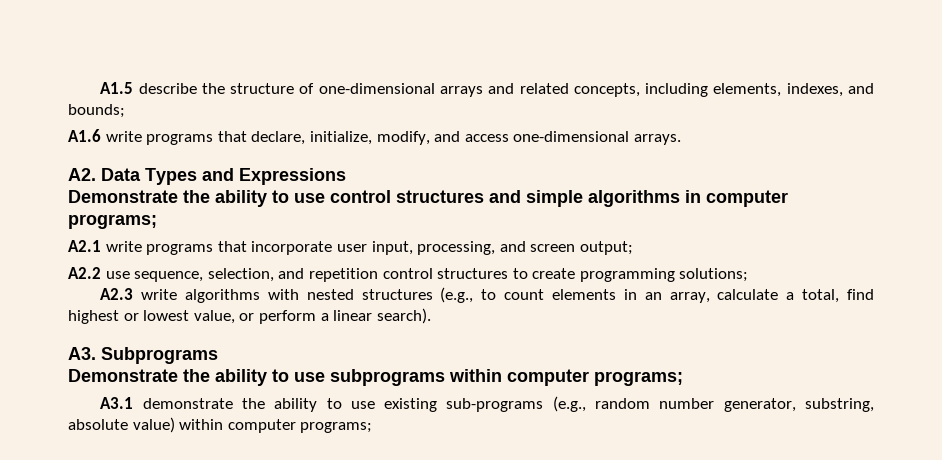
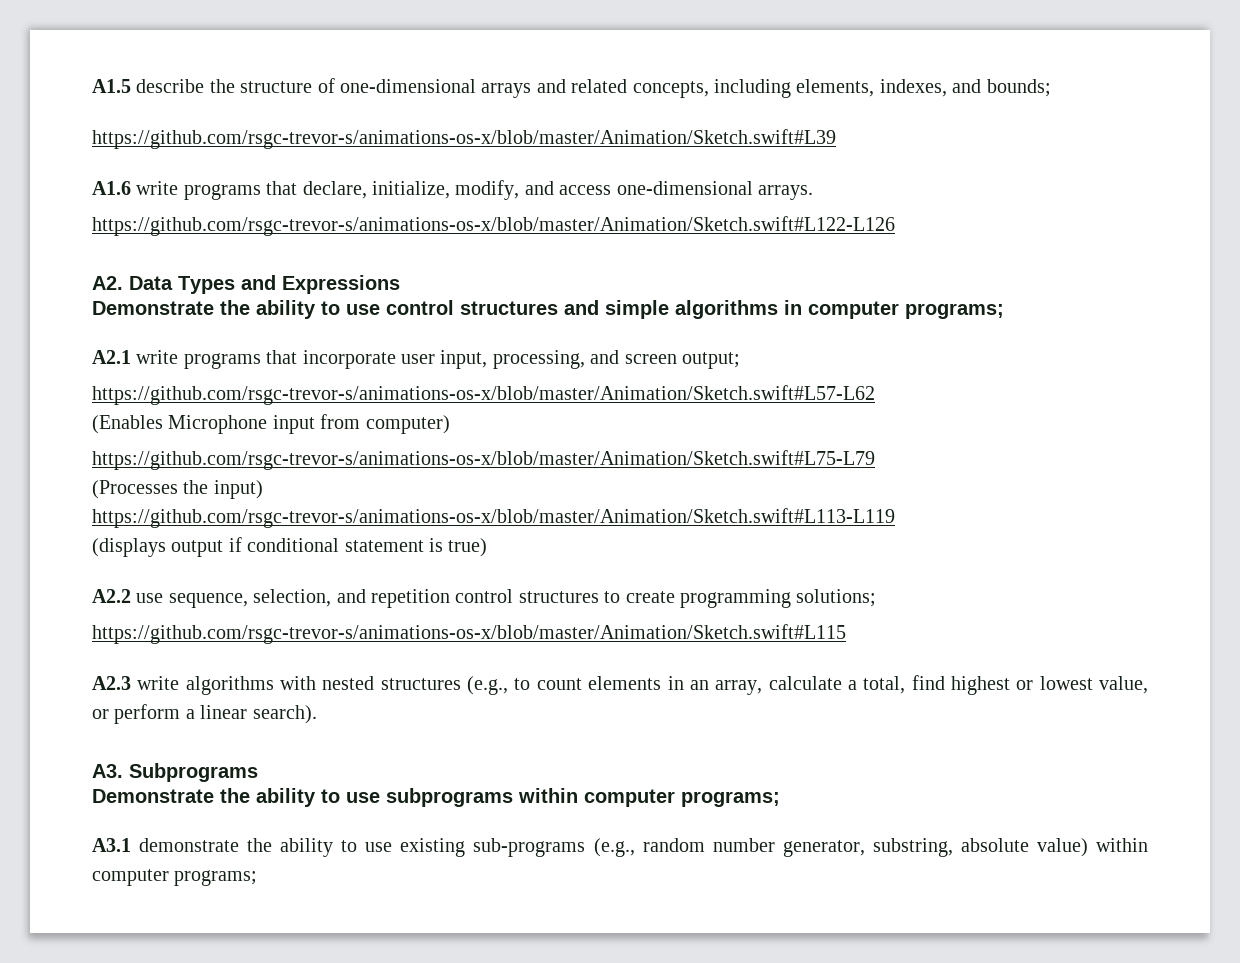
(125, 111) none -> [92,129,836,149] // https://github.com/rsgc-trevor-s/animations-os-x/blob/master/Animation/Sketch.swift#L39
(681, 139) none -> [92,216,895,236] // https://github.com/rsgc-trevor-s/animations-os-x/blob/master/Animation/Sketch.swift#L122-L126
(633, 248) none -> [92,385,875,405] [92,414,450,434] [92,450,875,470] [92,480,263,499] [92,508,895,528] [92,537,488,557] // https://github.com/rsgc-trevor-s/animations-os-x/blob/master/Animation/Sketch.swift#L57-L62 // (Enables Microphone input from computer) // https://github.com/rsgc-trevor-s/animations-os-x/blob/master/Animation/Sketch.swift#L75-L79 // (Processes the input) // https://github.com/rsgc-trevor-s/animations-os-x/blob/master/Animation/Sketch.swift#L113-L119 // (displays output if conditional statement is true)
(749, 275) none -> [92,624,846,644] // https://github.com/rsgc-trevor-s/animations-os-x/blob/master/Animation/Sketch.swift#L115

